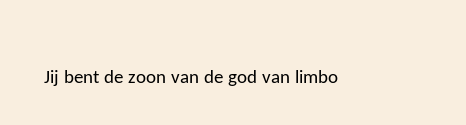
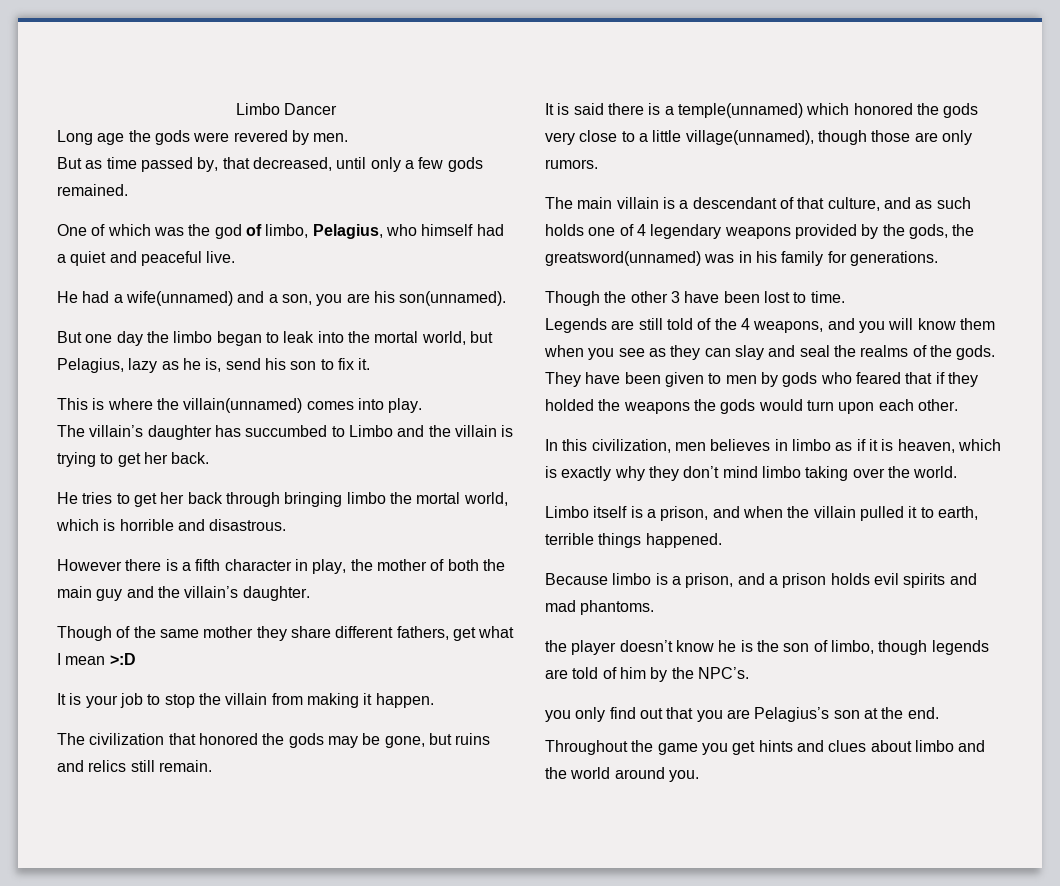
[44,70,338,86] Jij bent de zoon van de god van limbo -> [235,103,338,115] [57,130,349,145] [57,157,483,172] [57,184,128,196] [57,224,504,239] [57,251,236,266] [57,291,507,306] [57,331,493,346] [57,358,371,373] [57,398,423,413] [57,425,514,440] [57,452,210,467] [57,492,508,507] [56,519,287,531] [57,559,505,574] [57,586,310,601] [57,626,515,641] [57,653,136,665] [57,693,434,708] [57,733,491,748] [57,760,212,772] [545,103,979,118] [545,130,972,145] [545,159,598,169] [545,197,971,211] [545,224,975,239] [545,251,938,266] [545,291,845,306] [545,318,995,333] [544,345,996,360] [545,372,978,387] [545,399,958,414] [545,439,1001,453] [545,466,958,481] [545,506,978,521] [545,533,722,548] [545,573,977,588] [545,600,655,615] [545,640,989,655] [545,667,749,682] [545,707,939,722] [545,740,986,755] [545,767,699,782] Limbo Dancer // Long age the gods were revered by men. // But as time passed by, that decreased, until only a few gods remained. // One of which was the god of limbo, Pelagius, who himself had a quiet and peaceful live. // He had a wife(unnamed) and a son, you are his son(unnamed). // But one day the limbo began to leak into the mortal world, but Pelagius, lazy as he is, send his son to fix it. // This is where the villain(unnamed) comes into play. // The villain’s daughter has succumbed to Limbo and the villain is trying to get her back. // He tries to get her back through bringing limbo the mortal world, which is horrible and disastrous. // However there is a fifth character in play, the mother of both the main guy and the villain’s daughter. // Though of the same mother they share different fathers, get what I mean >:D // It is your job to stop the villain from making it happen. // The civilization that honored the gods may be gone, but ruins and relics still remain. // It is said there is a temple(unnamed) which honored the gods very close to a little village(unnamed), though those are only rumors. // The main villain is a descendant of that culture, and as such holds one of 4 legendary weapons provided by the gods, the greatsword(unnamed) was in his family for generations. // Though the other 3 have been lost to time. // Legends are still told of the 4 weapons, and you will know them when you see as they can slay and seal the realms of the gods. They have been given to men by gods who feared that if they holded the weapons the gods would turn upon each other. // In this civilization, men believes in limbo as if it is heaven, which is exactly why they don’t mind limbo taking over the world. // Limbo itself is a prison, and when the villain pulled it to earth, terrible things happened. // Because limbo is a prison, and a prison holds evil spirits and mad phantoms. // the player doesn’t know he is the son of limbo, though legends are told of him by the NPC’s. // you only find out that you are Pelagius’s son at the end. // Throughout the game you get hints and clues about limbo and the world around you.

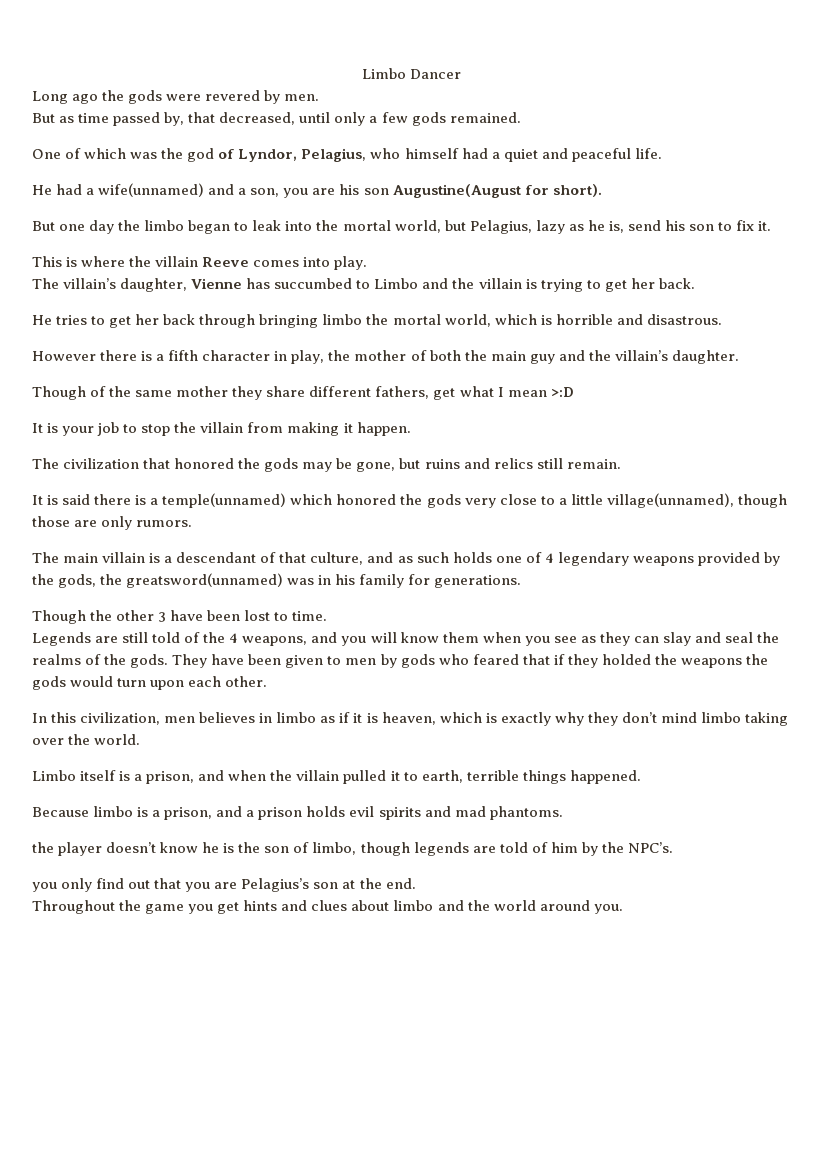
[97,133,125,145] age -> [72,94,99,104] ago
[265,224,309,238] limbo, -> [238,149,298,162] Lyndor,
[206,251,236,263] live. -> [634,148,662,159] life.
[399,291,507,306] son(unnamed). -> [363,184,602,198] son Augustine(August for short).
[183,398,303,413] villain(unnamed) -> [155,256,250,267] villain Reeve
[147,425,212,440] daughter -> [120,278,243,292] daughter, Vienne

